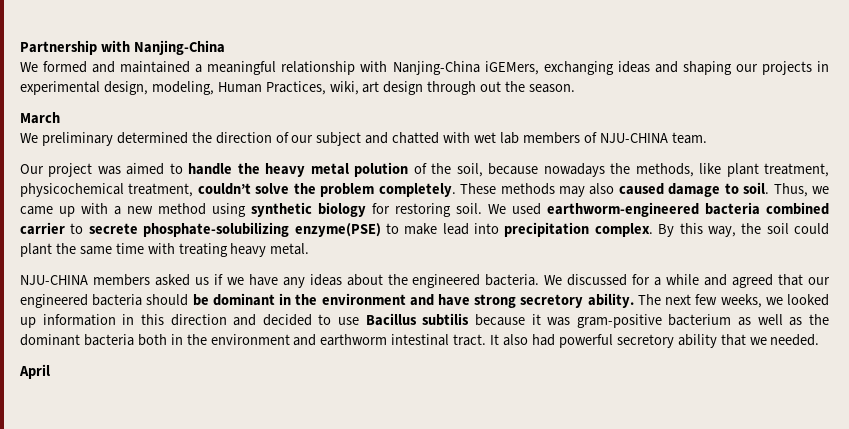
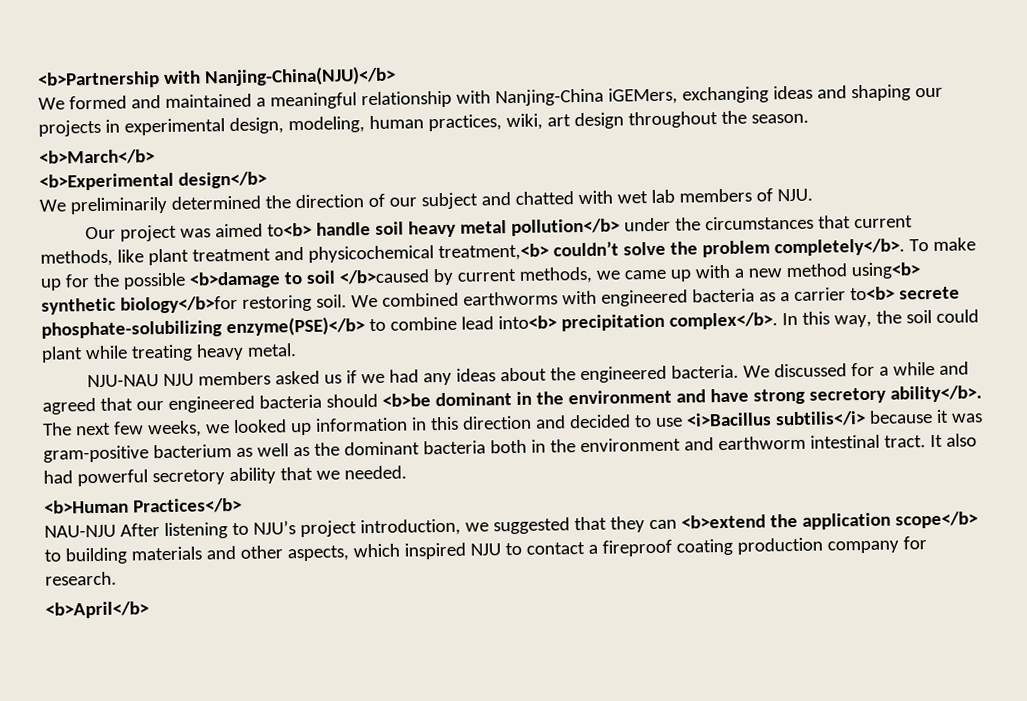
[20,40,225,55] Partnership with Nanjing-China -> [37,65,396,89] <b>Partnership with Nanjing-China(NJU)</b>
[217,81,326,95] Human Practices, -> [368,114,502,132] human practices,
[427,81,502,95] through out -> [627,111,718,129] throughout
[20,112,60,124] [20,132,113,146] March // We preliminary -> [39,149,155,165] [39,171,267,191] [39,196,167,215] <b>March</b> // <b>Experimental design</b> // We preliminarily
[599,132,707,144] NJU-CHINA team. -> [776,188,813,202] NJU.
[169,162,830,177] [20,182,808,197] to handle the heavy metal polution of the soil, because nowadays the methods, like plant treatment, physicochemical treatment, couldn’t solve the problem completely. These methods may also caused damage to soil. Thus, -> [266,215,913,238] [40,237,976,267] [40,266,593,291] to<b> handle soil heavy metal pollution</b> under the circumstances that current methods, like plant treatment and physicochemical treatment,<b> couldn’t solve the problem completely</b>. To make up for the possible <b>damage to soil </b>caused by current methods,
[212,202,829,217] [20,222,675,237] using synthetic biology for restoring soil. We used earthworm-engineered bacteria combined carrier to secrete phosphate-solubilizing enzyme(PSE) to make lead into precipitation complex. By -> [850,262,921,280] [41,286,960,315] [41,312,798,339] using<b> synthetic biology</b>for restoring soil. We combined earthworms with engineered bacteria as a carrier to<b> secrete phosphate-solubilizing enzyme(PSE)</b> to combine lead into<b> precipitation complex</b>. In
[55,243,175,255] the same time with -> [84,345,128,360] while
[20,275,88,285] NJU-CHINA -> [86,373,194,388] NJU-NAU NJU
[248,274,278,286] have -> [388,369,419,383] had
[192,294,209,306] be -> [381,393,431,407] <b>be
[587,293,634,308] ability. -> [889,385,982,403] ability</b>.
[365,313,470,326] Bacillus subtilis -> [685,410,866,427] <i>Bacillus subtilis</i>
[19,364,50,379] April -> [44,497,242,514] [44,511,978,540] [44,536,927,565] [45,571,117,586] [45,601,149,619] <b>Human Practices</b> // NAU-NJU After listening to NJU’s project introduction, we suggested that they can <b>extend the application scope</b> to building materials and other aspects, which inspired NJU to contact a fireproof coating production company for research. // <b>April</b>

